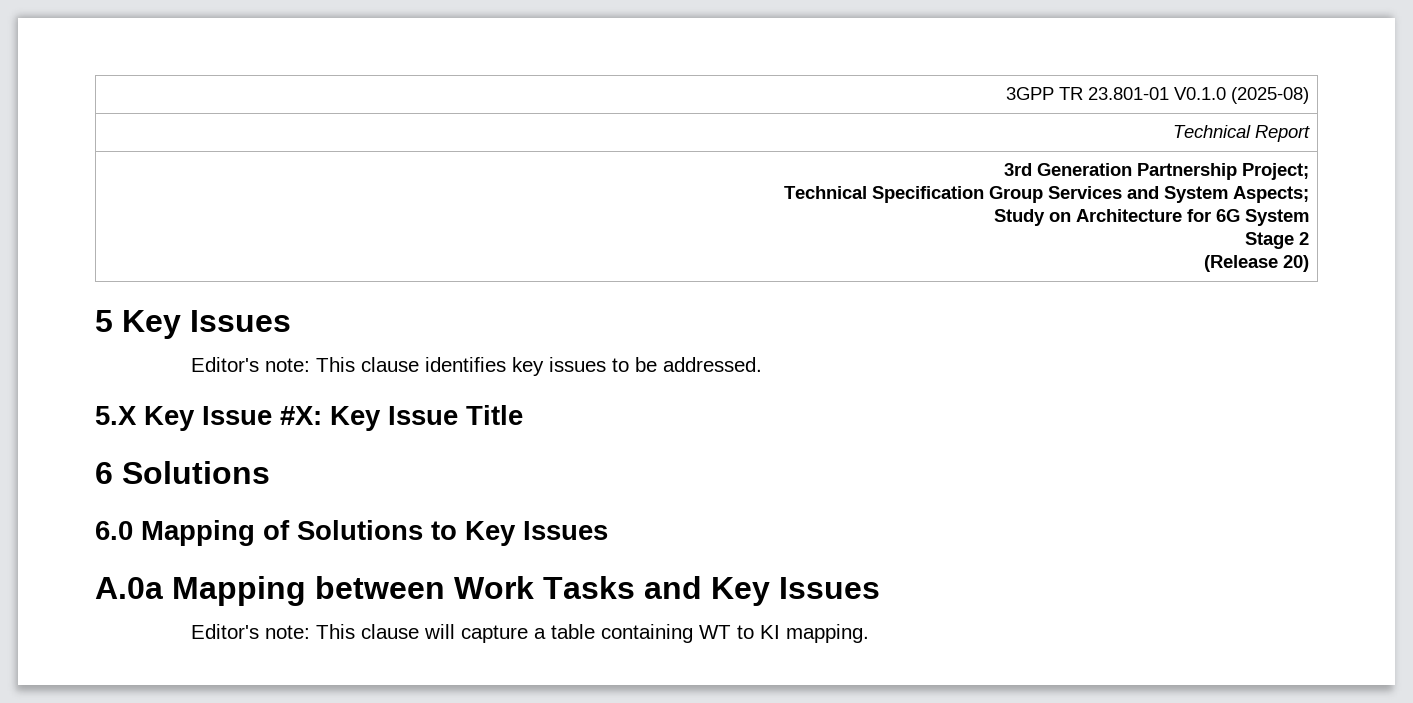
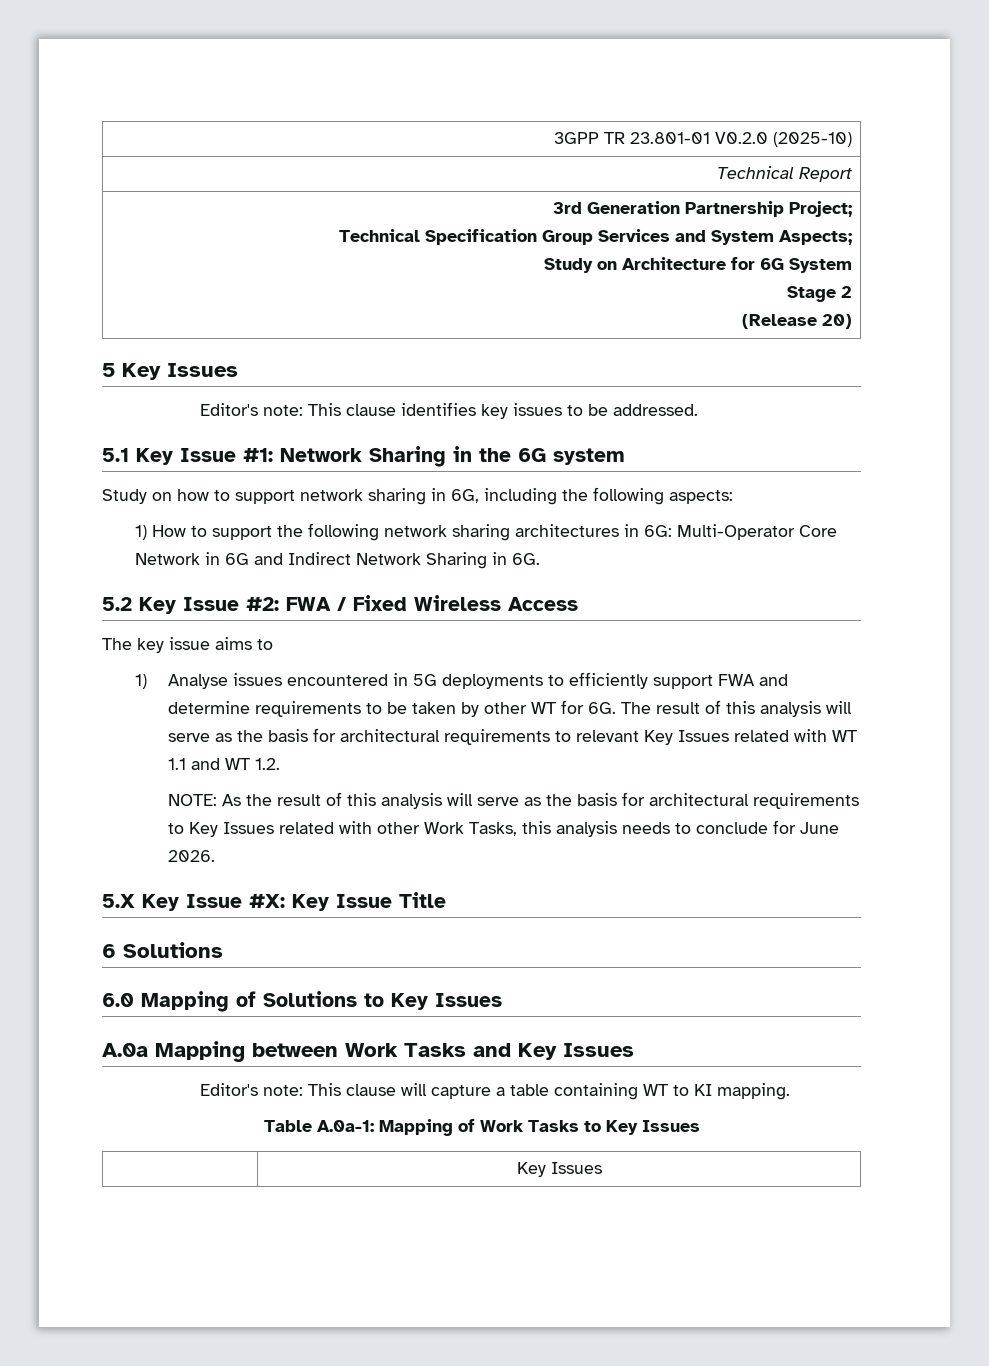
[1174,87,1310,104] V0.1.0 (2025-08) -> [714,132,852,147] V0.2.0 (2025-10)
(763, 364) none -> [102,446,625,467] [102,487,733,505] [134,523,837,541] [134,552,540,569] [102,595,578,614] [102,637,273,653] [134,672,788,689] [167,700,852,717] [167,728,857,745] [167,758,280,770] [167,792,859,809] [167,820,839,837] [167,850,215,862] // 5.1 Key Issue #1: Network Sharing in the 6G system // Study on how to support network sharing in 6G, including the following aspects: // 1) How to support the following network sharing architectures in 6G: Multi-Operator Core Network in 6G and Indirect Network Sharing in 6G. // 5.2 Key Issue #2: FWA / Fixed Wireless Access // The key issue aims to // 1) Analyse issues encountered in 5G deployments to efficiently support FWA and determine requirements to be taken by other WT for 6G. The result of this analysis will serve as the basis for architectural requirements to relevant Key Issues related with WT 1.1 and WT 1.2. // NOTE: As the result of this analysis will serve as the basis for architectural requirements to Key Issues related with other Work Tasks, this analysis needs to conclude for June 2026.
(870, 633) none -> [263,1119,700,1136] [516,1162,602,1177] // Table A.0a-1: Mapping of Work Tasks to Key Issues // | Key Issues

